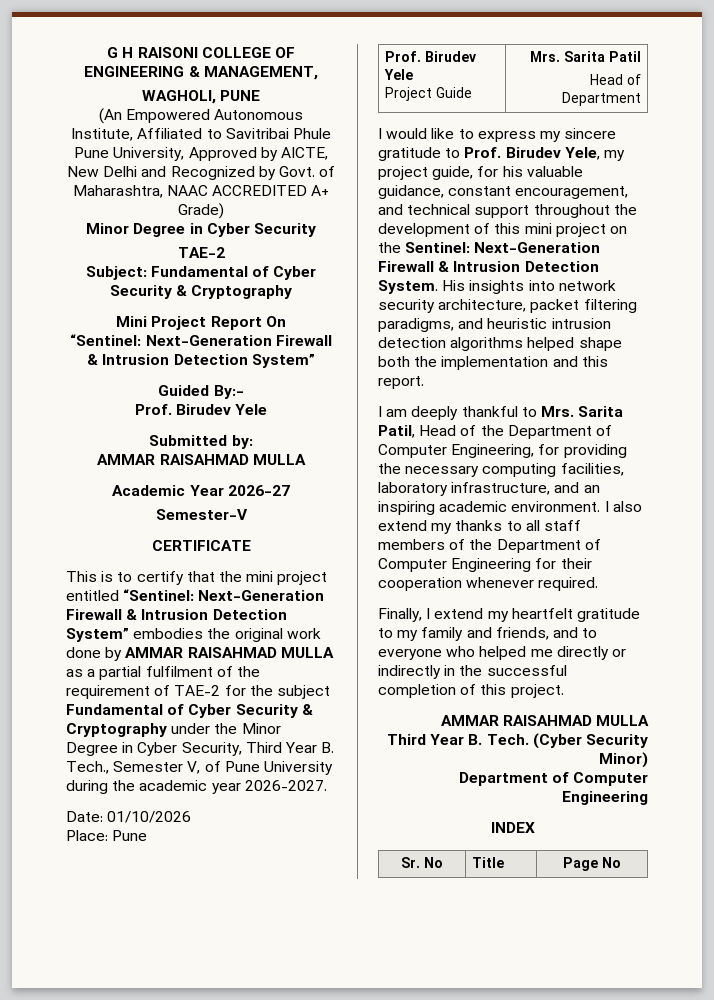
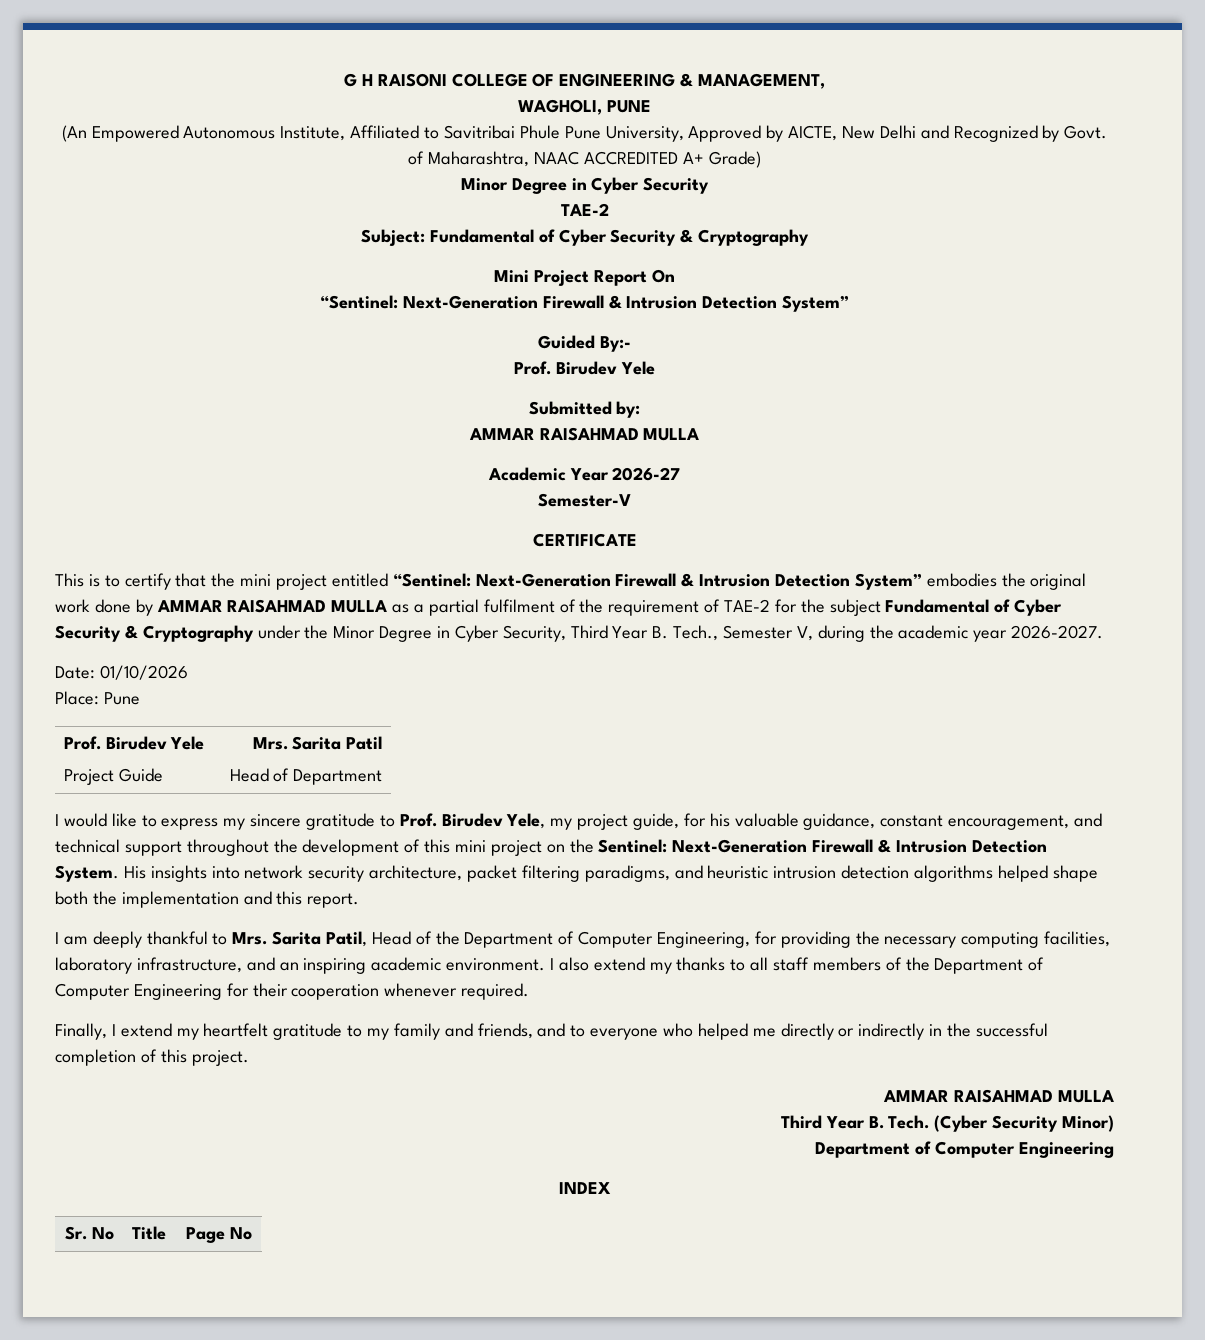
[204,761,333,775] of Pune University -> (813, 633) none

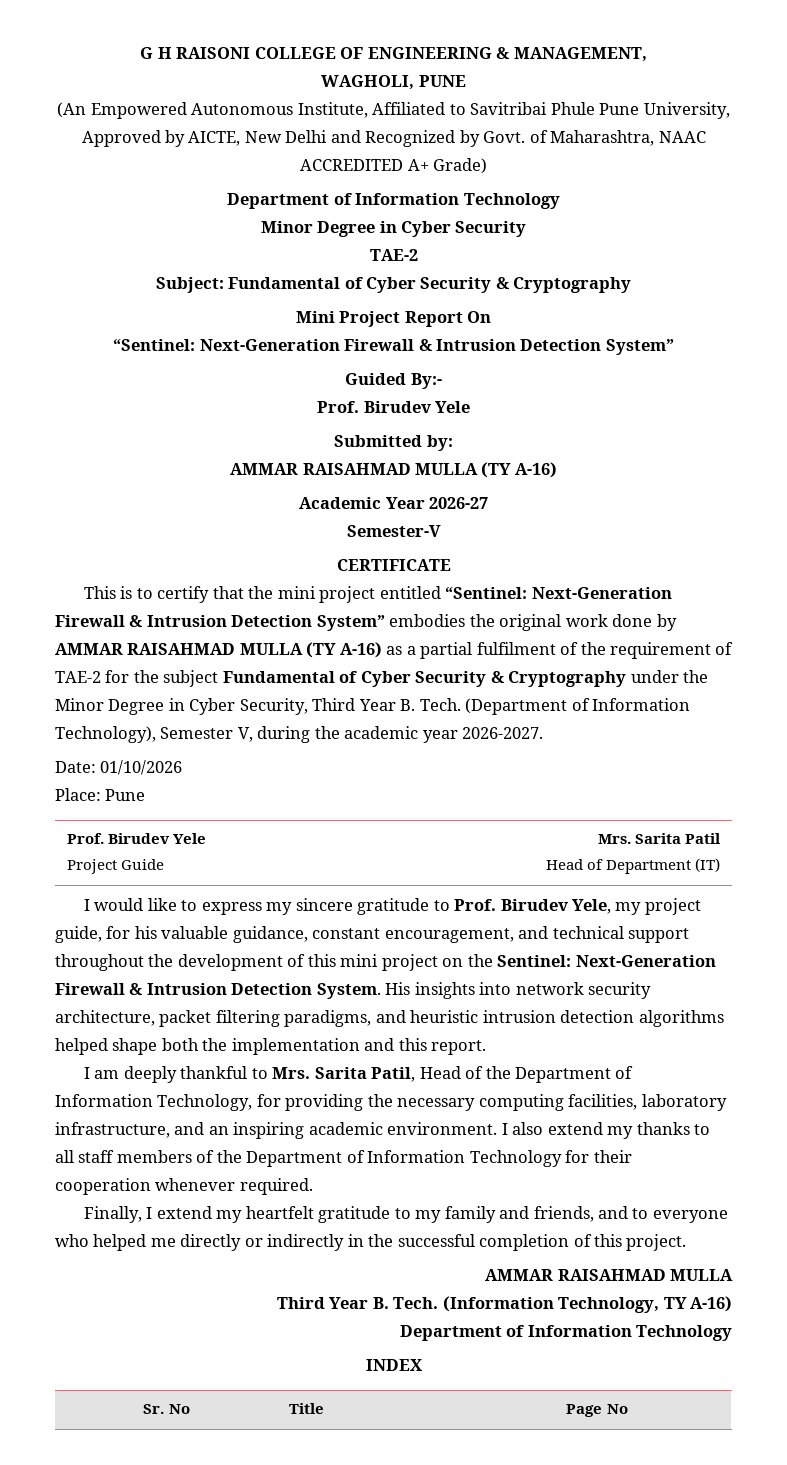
(761, 159) none -> [227,193,560,209] // Department of Information Technology
(700, 434) none -> [481,462,557,478] (TY A-16)
(388, 606) none -> [306,642,382,658] (TY A-16)
[673,625,719,641] Tech., -> [419,698,691,715] [55,726,156,743] Tech. (Department of Information Technology),
(383, 777) none -> [694,858,720,872] (IT)
[578,931,751,948] Computer Engineering, -> [55,1094,253,1111] Information Technology,
[55,983,222,1000] Computer Engineering -> [367,1150,562,1167] Information Technology
[934,1115,1114,1132] [815,1141,1114,1158] (Cyber Security Minor) // Department of Computer Engineering -> [442,1296,732,1313] [399,1325,732,1341] (Information Technology, TY A-16) // Department of Information Technology

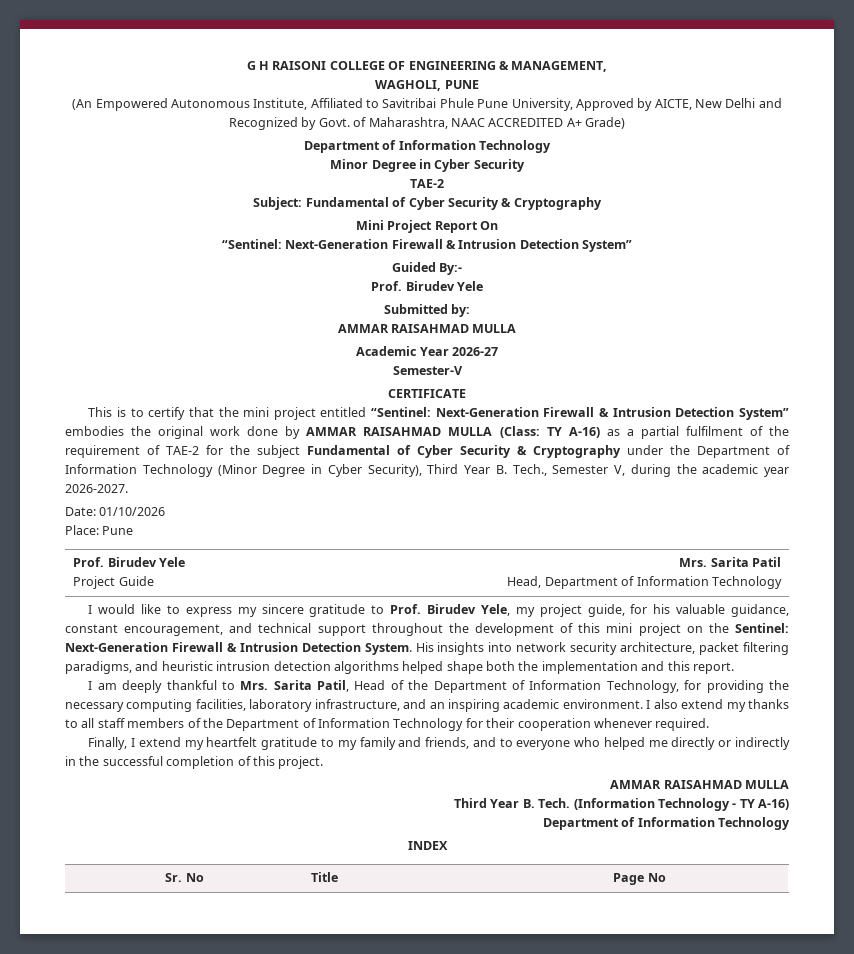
[481,462,557,478] (TY A-16) -> (517, 328) none
[306,642,337,658] (TY -> [499,426,562,438] (Class: TY
[55,698,691,715] [55,726,156,743] Minor Degree in Cyber Security, Third Year B. Tech. (Department of Information Technology), -> [697,445,790,458] [65,464,547,477] Department of Information Technology (Minor Degree in Cyber Security), Third Year B. Tech.,
[545,858,720,874] Head of Department (IT) -> [507,576,782,589] Head, Department of Information Technology
[558,1297,660,1313] Technology, -> [657,798,737,811] Technology -

